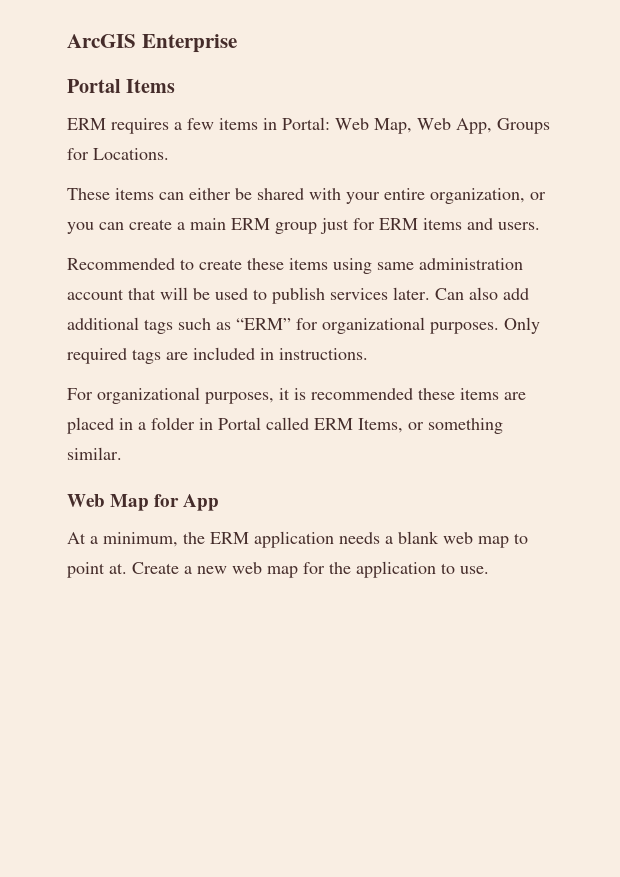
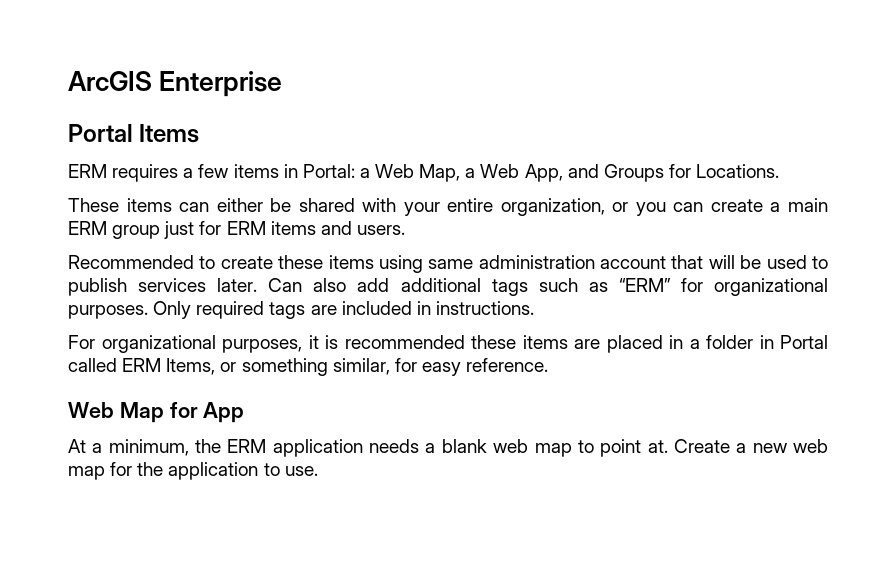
(330, 123) none -> [359,168,370,178] a
(412, 126) none -> [465,168,476,178] a
(492, 126) none -> [567,164,599,178] and
[67,447,122,460] similar. -> [332,358,549,376] similar, for easy reference.

